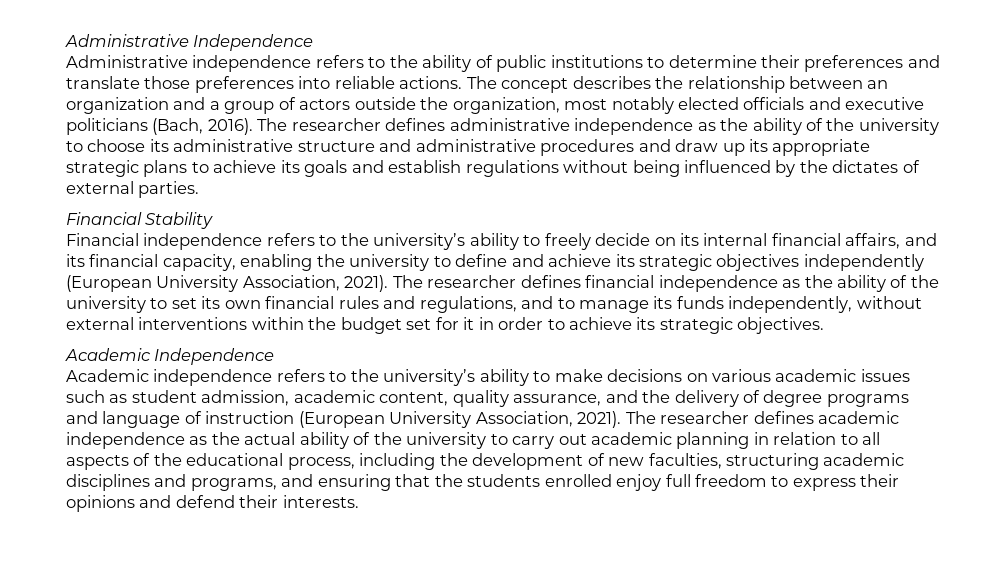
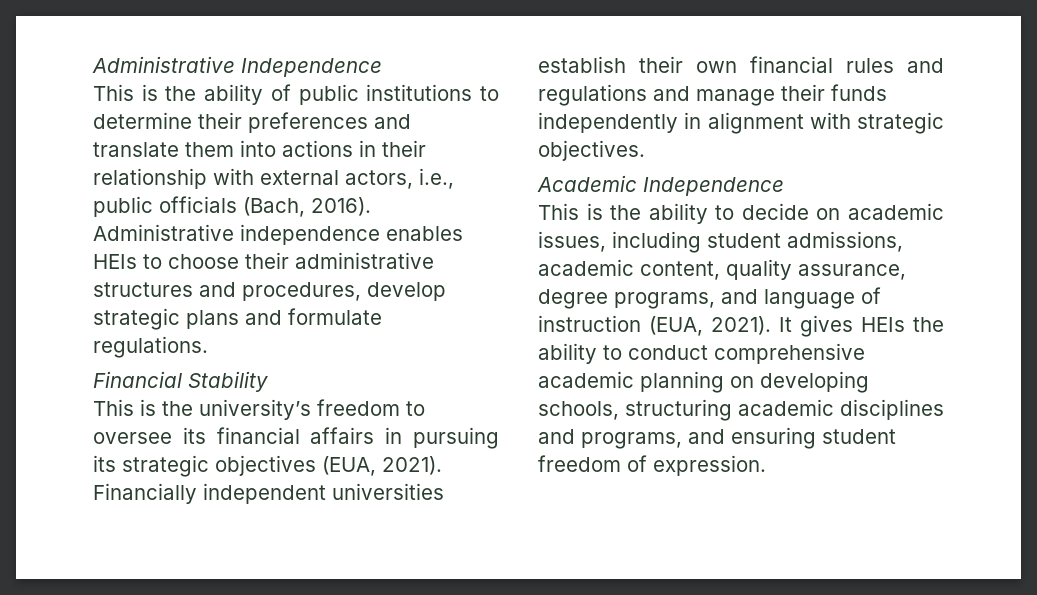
[66,55,386,72] Administrative independence refers to -> [93,84,158,101] This is
[144,76,889,93] [66,97,925,114] [66,118,939,135] [66,139,871,156] [66,160,920,177] [66,181,200,198] [66,212,214,229] [66,233,937,250] [66,254,924,271] [66,275,939,292] [66,296,922,313] [66,317,825,334] [65,348,275,365] [66,369,910,386] [66,390,909,407] [66,411,900,428] [66,432,881,449] [66,453,722,470] those preferences into reliable actions. The concept describes the relationship between an organization and a group of actors outside the organization, most notably elected officials and executive politicians (Bach, 2016). The researcher defines administrative independence as the ability of the university to choose its administrative structure and administrative procedures and draw up its appropriate strategic plans to achieve its goals and establish regulations without being influenced by the dictates of external parties. // Financial Stability // Financial independence refers to the university’s ability to freely decide on its internal financial affairs, and its financial capacity, enabling the university to define and achieve its strategic objectives independently (European University Association, 2021). The researcher defines financial independence as the ability of the university to set its own financial rules and regulations, and to manage its funds independently, without external interventions within the budget set for it in order to achieve its strategic objectives. // Academic Independence // Academic independence refers to the university’s ability to make decisions on various academic issues such as student admission, academic content, quality assurance, and the delivery of degree programs and language of instruction (European University Association, 2021). The researcher defines academic independence as the actual ability of the university to carry out academic planning in relation to all aspects of the educational process, including the development of new faculties, -> [185,140,426,157] [93,168,454,189] [93,196,371,217] [93,224,463,245] [93,252,434,269] [93,282,446,301] [93,308,382,330] [93,336,208,358] [93,371,268,392] [93,399,425,420] [93,427,499,449] [93,455,442,477] [93,483,444,504] [538,56,944,73] [538,84,887,106] [538,112,944,134] [538,140,645,161] [537,175,784,196] [538,203,944,224] [538,231,903,253] [538,259,906,280] [538,287,881,309] [538,315,944,337] [538,343,865,364] [538,371,869,393] [538,401,619,420] them into actions in their relationship with external actors, i.e., public officials (Bach, 2016). Administrative independence enables HEIs to choose their administrative structures and procedures, develop strategic plans and formulate regulations. // Financial Stability // This is the university’s freedom to oversee its financial affairs in pursuing its strategic objectives (EUA, 2021). Financially independent universities establish their own financial rules and regulations and manage their funds independently in alignment with strategic objectives. // Academic Independence // This is the ability to decide on academic issues, including student admissions, academic content, quality assurance, degree programs, and language of instruction (EUA, 2021). It gives HEIs the ability to conduct comprehensive academic planning on developing schools,
[395,474,900,491] [66,495,359,512] that the students enrolled enjoy full freedom to express their opinions and defend their interests. -> [822,429,896,444] [538,455,766,476] student freedom of expression.

